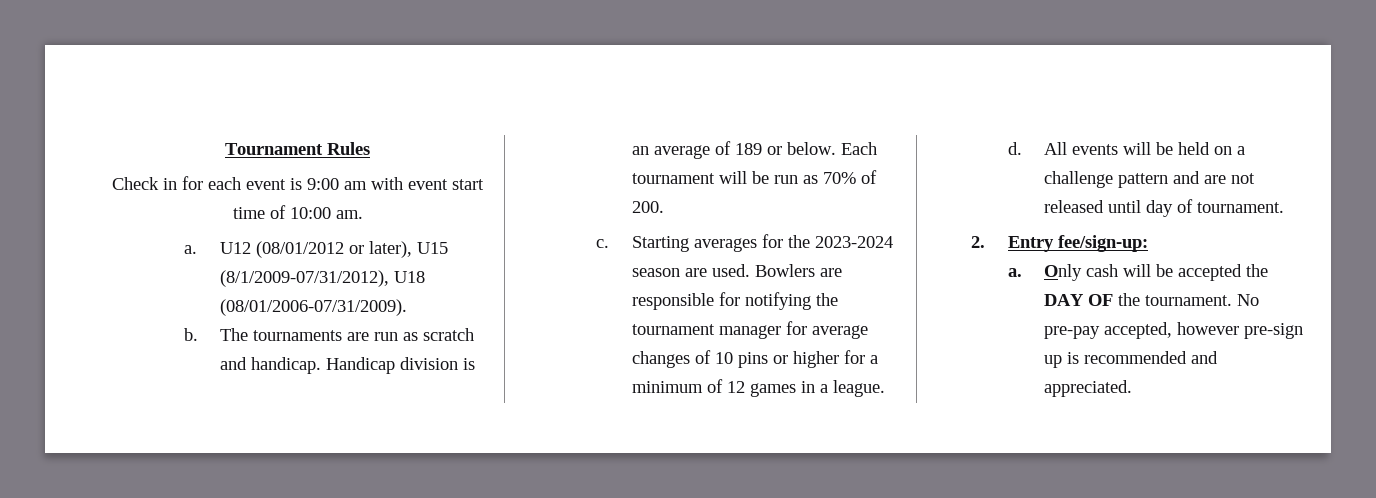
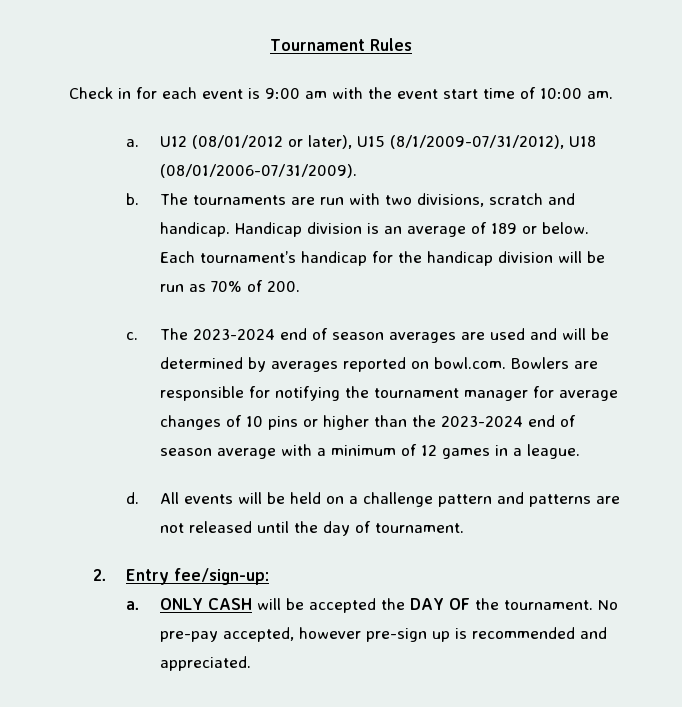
(403, 183) none -> [368,87,392,99] the
[402,332,418,341] as -> [349,193,485,207] with two divisions,
[631,173,715,184] tournament -> [200,251,554,266] tournament’s handicap for the handicap division
[631,234,893,252] [631,264,750,277] Starting averages for the 2023-2024 season are used. -> [160,328,610,343] [160,357,507,372] The 2023-2024 end of season averages are used and will be determined by averages reported on bowl.com.
[843,350,865,364] for -> [374,415,577,427] [160,444,313,459] than the 2023-2024 end of season average with
(1200, 177) none -> [529,494,592,507] patterns
(1141, 206) none -> [294,521,319,533] the
[1043,264,1118,281] Only cash -> [160,598,253,610] ONLY CASH

